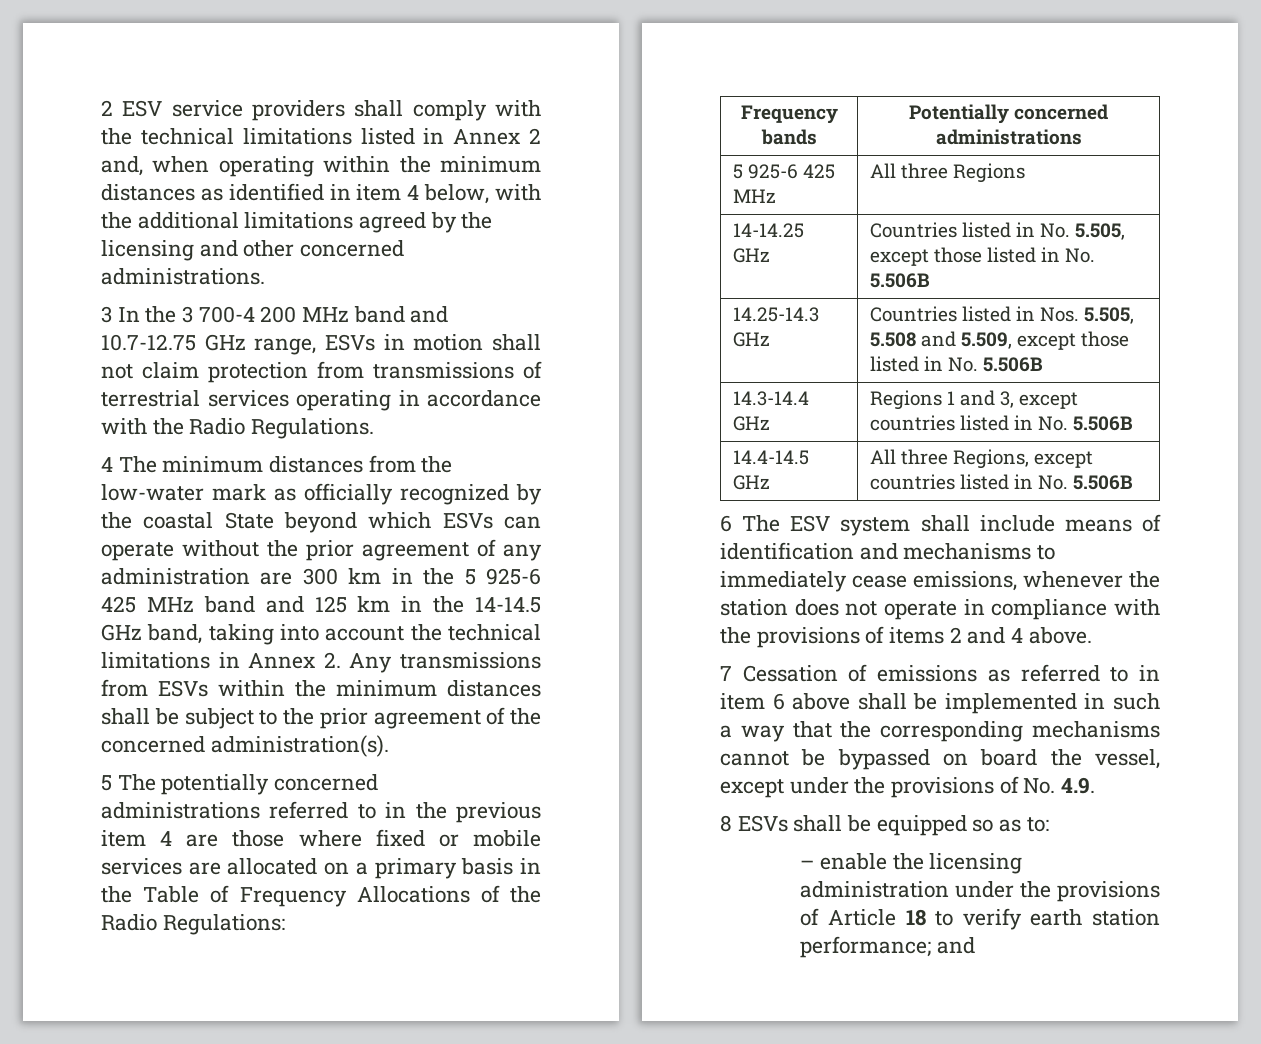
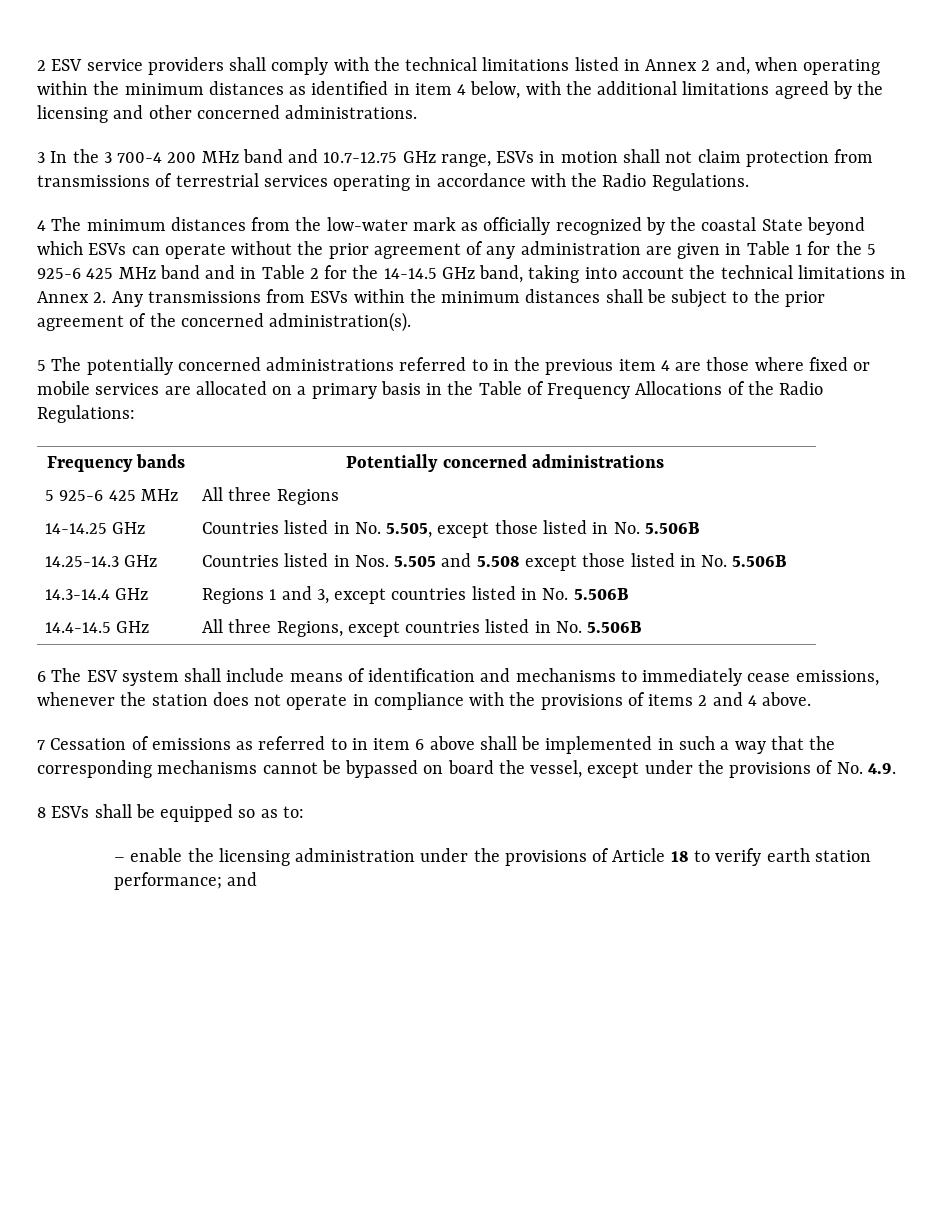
[302,568,413,585] 300 km in -> [677,241,831,259] given in Table 1 for
[314,596,423,613] 125 km in -> [240,265,348,279] in Table 2 for
[1084,307,1135,324] [869,331,1012,349] 5.505, 5.508 and 5.509, -> [394,553,520,567] 5.505 and 5.508

